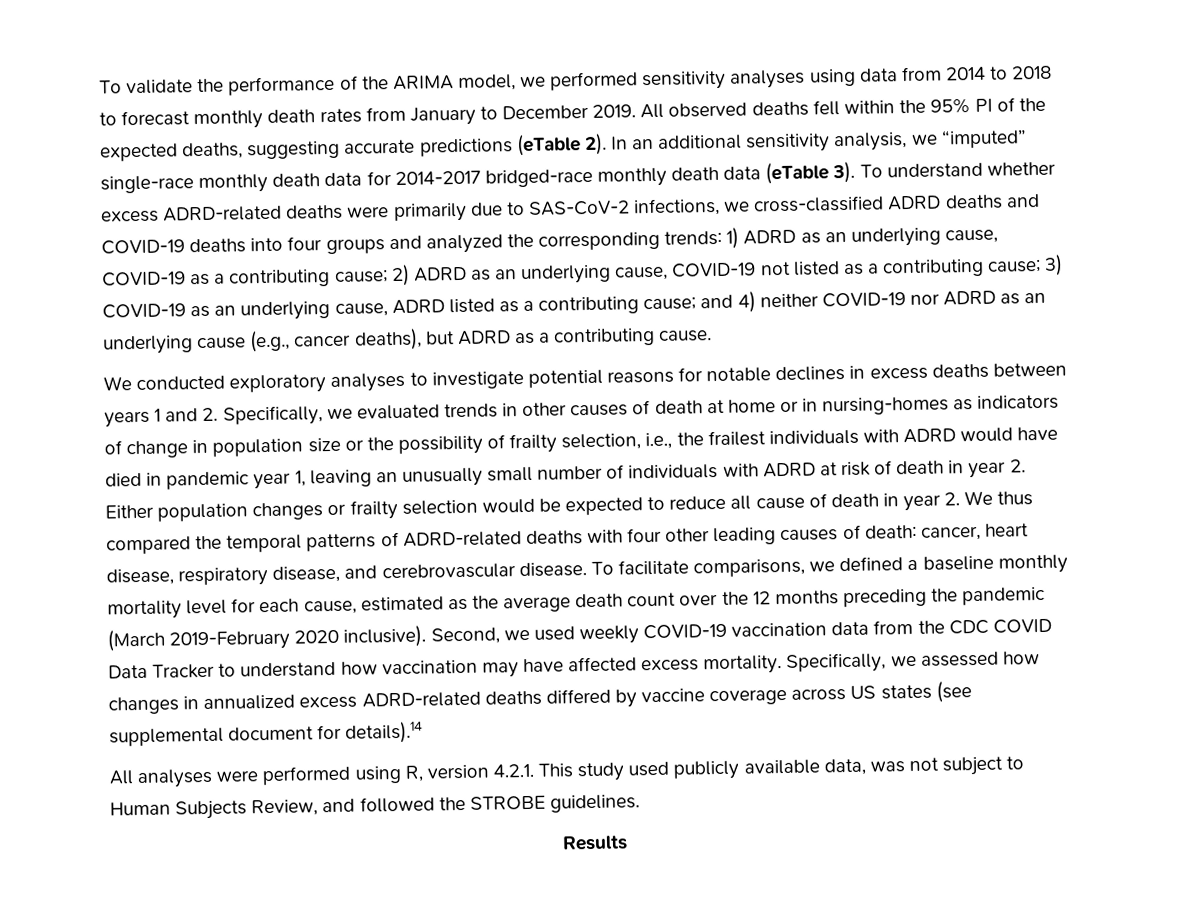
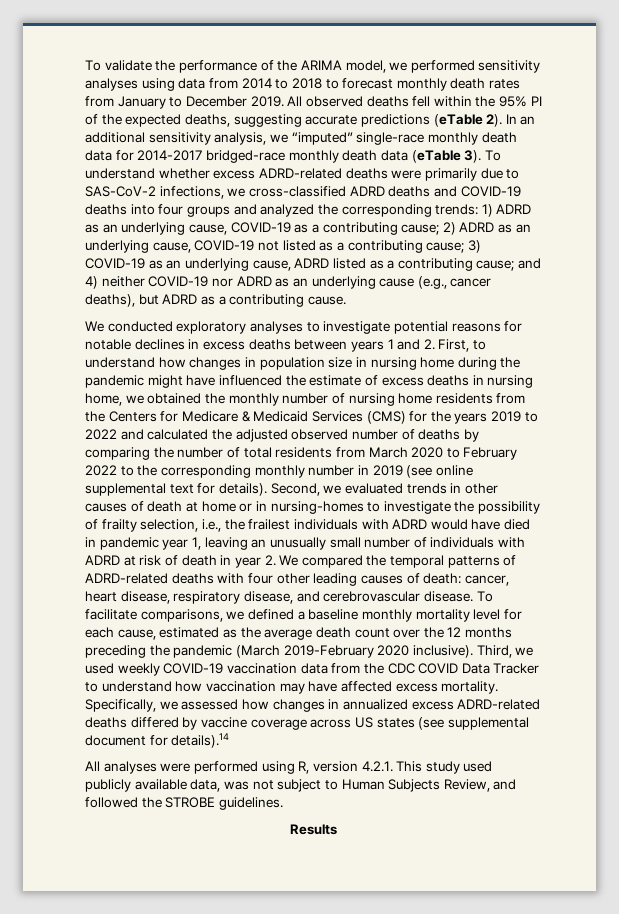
[222,405,323,426] Specifically, -> [438,339,487,352] [85,357,521,370] [85,375,534,388] [85,393,526,406] [85,411,538,424] [85,429,479,442] [85,447,518,460] [85,465,473,478] [85,483,320,496] First, to understand how changes in population size in nursing home during the pandemic might have influenced the estimate of excess deaths in nursing home, we obtained the monthly number of nursing home residents from the Centers for Medicare & Medicaid Services (CMS) for the years 2019 to 2022 and calculated the adjusted observed number of deaths by comparing the number of total residents from March 2020 to February 2022 to the corresponding monthly number in 2019 (see online supplemental text for details). Second,
[953,394,1060,411] [104,437,364,459] as indicators of change in population size or -> [367,501,451,514] to investigate
[105,490,1034,522] Either population changes or frailty selection would be expected to reduce all cause of death in year 2. We thus -> [279,555,299,566] We
[430,627,500,645] Second, -> [476,645,512,658] Third,

